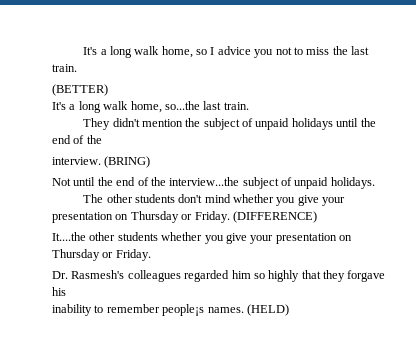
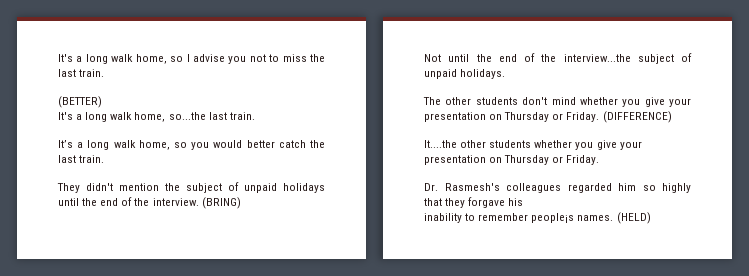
[217,46,251,55] advice -> [192,54,225,62] advise
(249, 106) none -> [58,140,325,150] [58,155,105,163] // It’s a long walk home, so you would better catch the last train.
(102, 139) // -> (150, 202) none

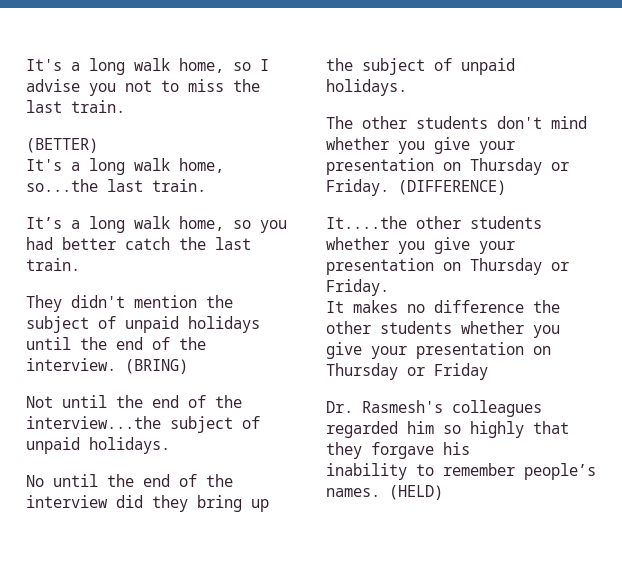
[213,140,243,148] would -> [26,237,53,250] had
(506, 74) none -> [26,474,233,487] [26,495,269,512] [326,58,515,75] [326,79,407,96] // No until the end of the interview did they bring up the subject of unpaid holidays.
(600, 160) none -> [326,300,560,313] [326,321,560,338] [326,342,551,359] [326,363,488,380] // It makes no difference the other students whether you give your presentation on Thursday or Friday
[531,213,575,223] people¡s -> [524,463,596,480] people’s

